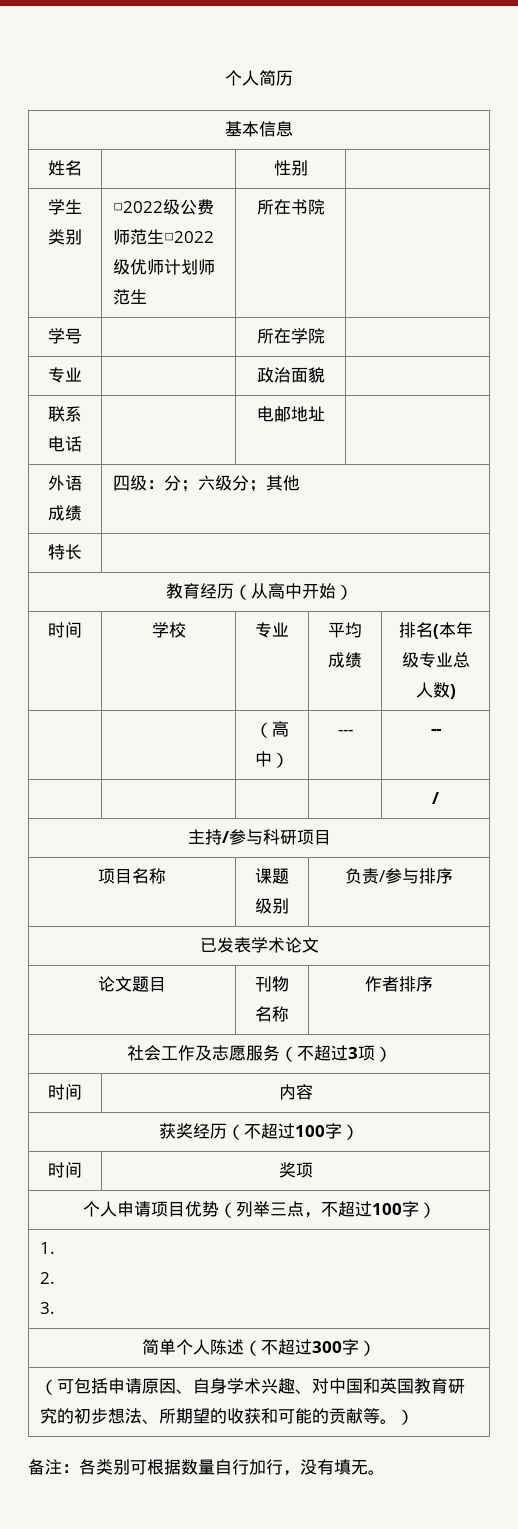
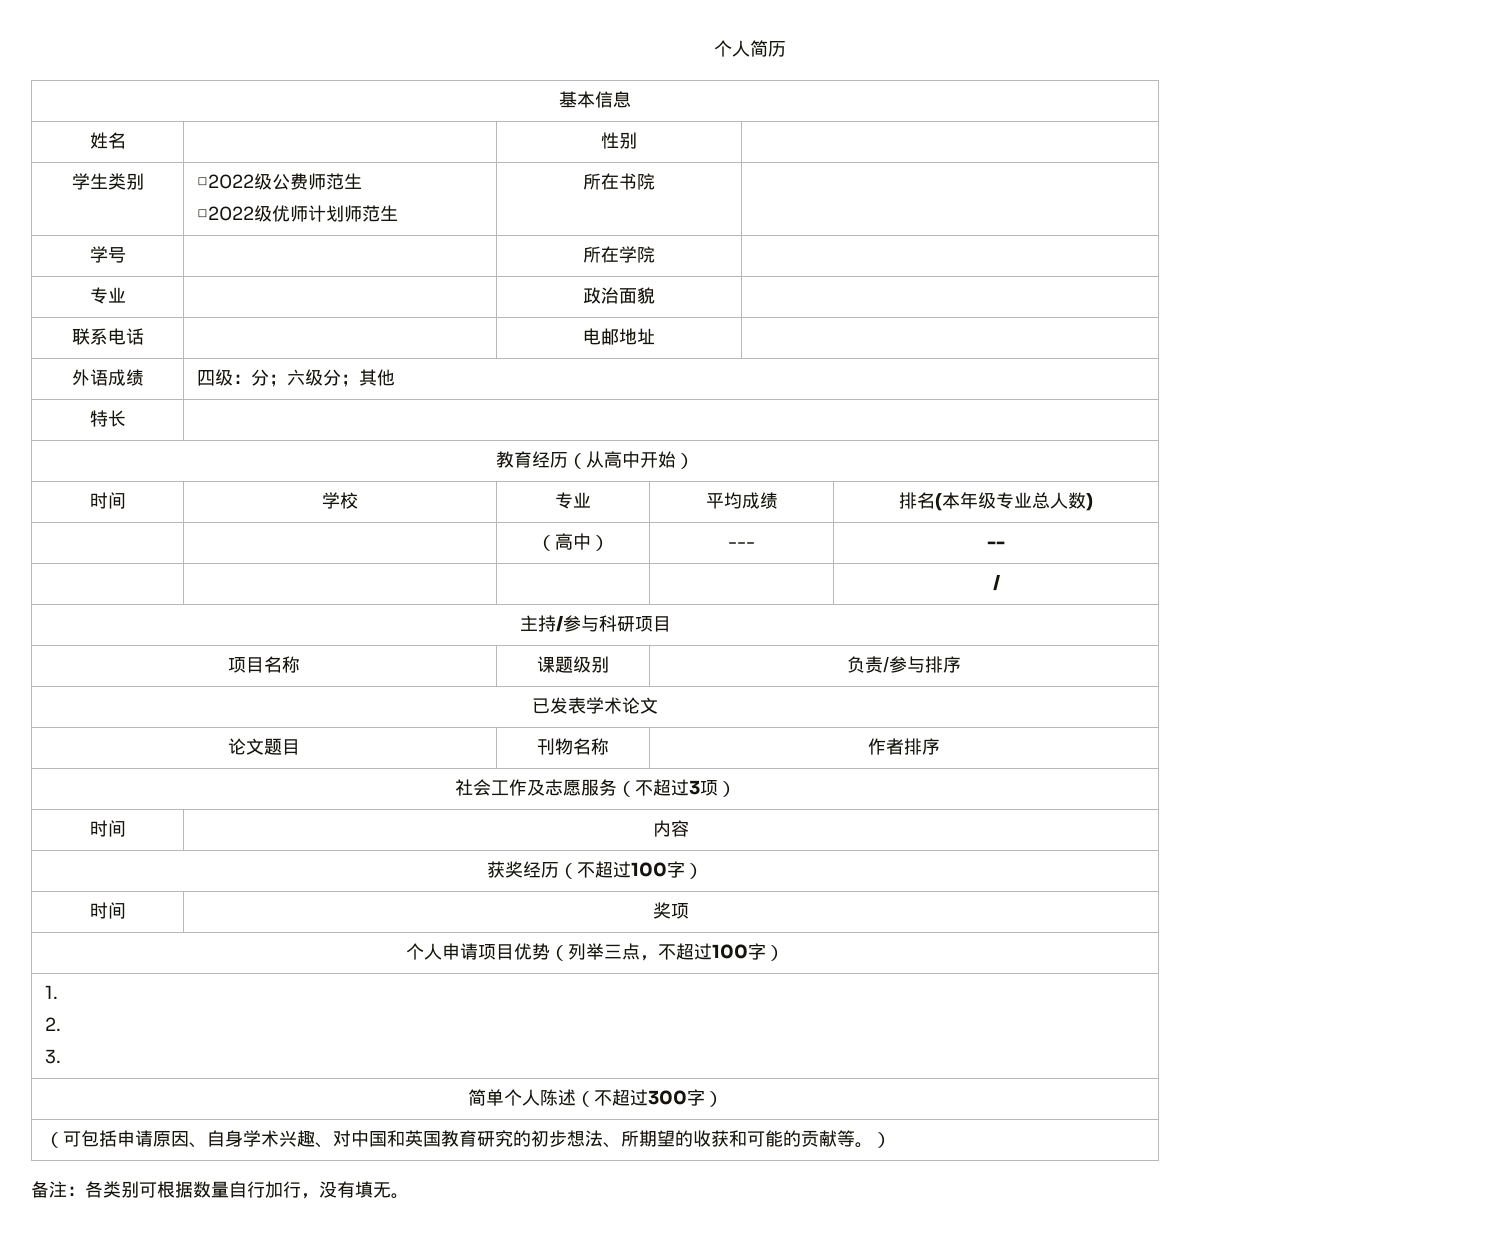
(165, 236) none -> (363, 181) //

